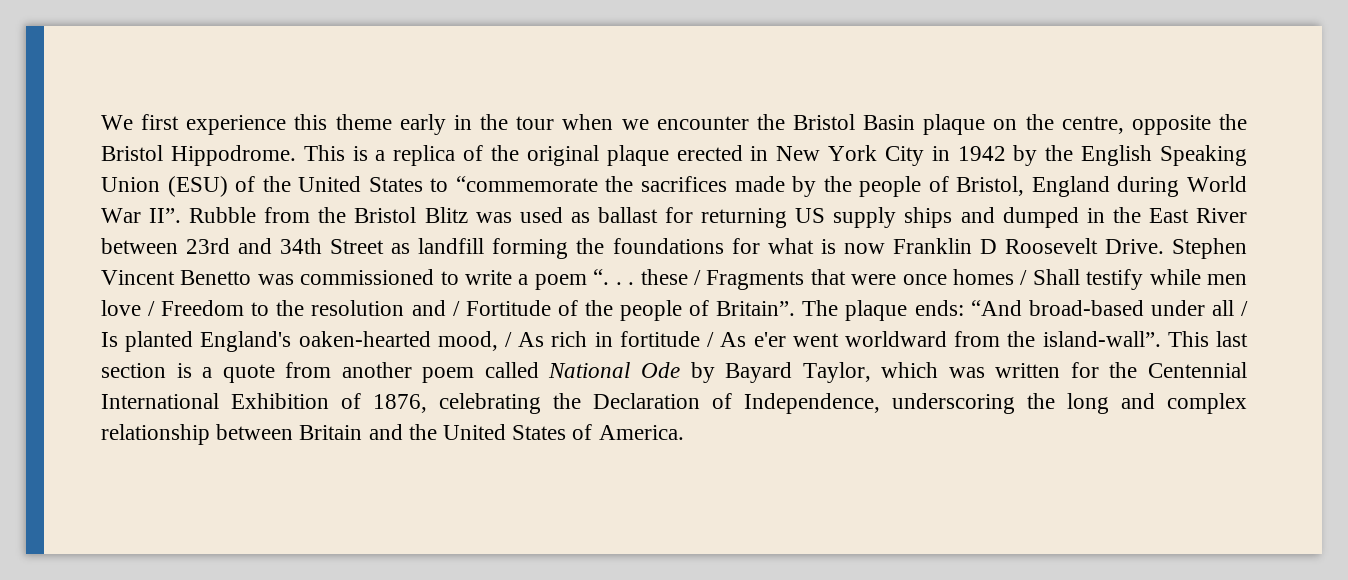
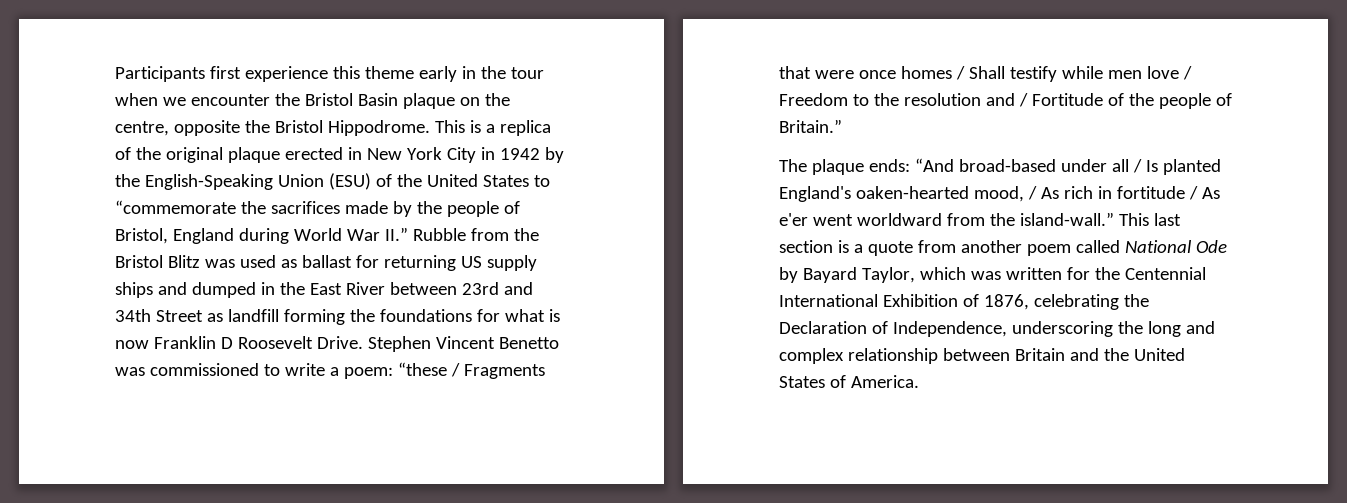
[101,115,133,130] We -> [115,66,205,82] Participants
[1081,145,1248,166] English Speaking -> [144,174,273,190] English-Speaking
[149,208,182,223] II”. -> [384,227,408,241] II.”
[534,269,688,290] poem “. . . these -> [343,362,447,379] poem: “these
[716,301,796,316] Britain”. -> [779,119,842,133] Britain.” //
[1042,331,1161,347] island-wall”. -> [1019,212,1114,226] island-wall.”

